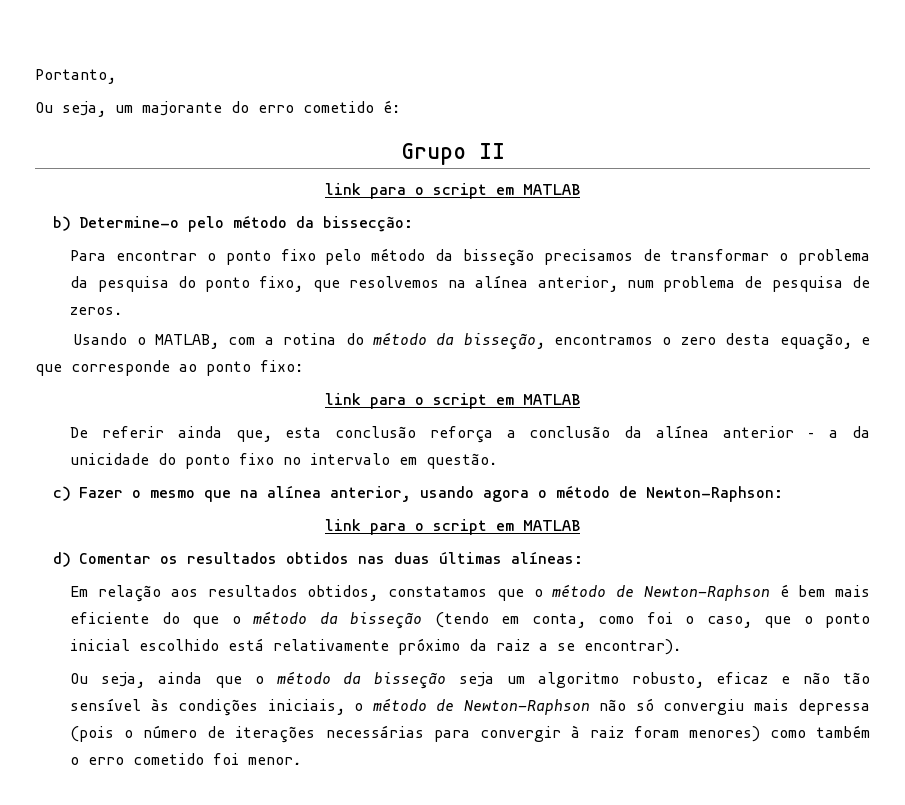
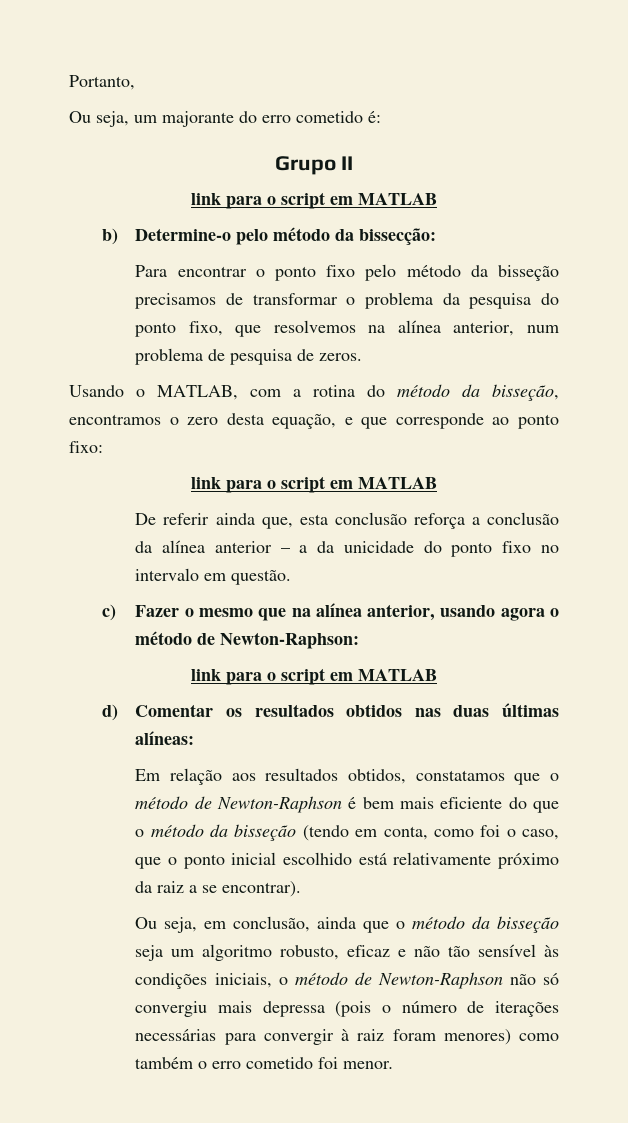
(146, 680) none -> [204,916,311,932] em conclusão,

